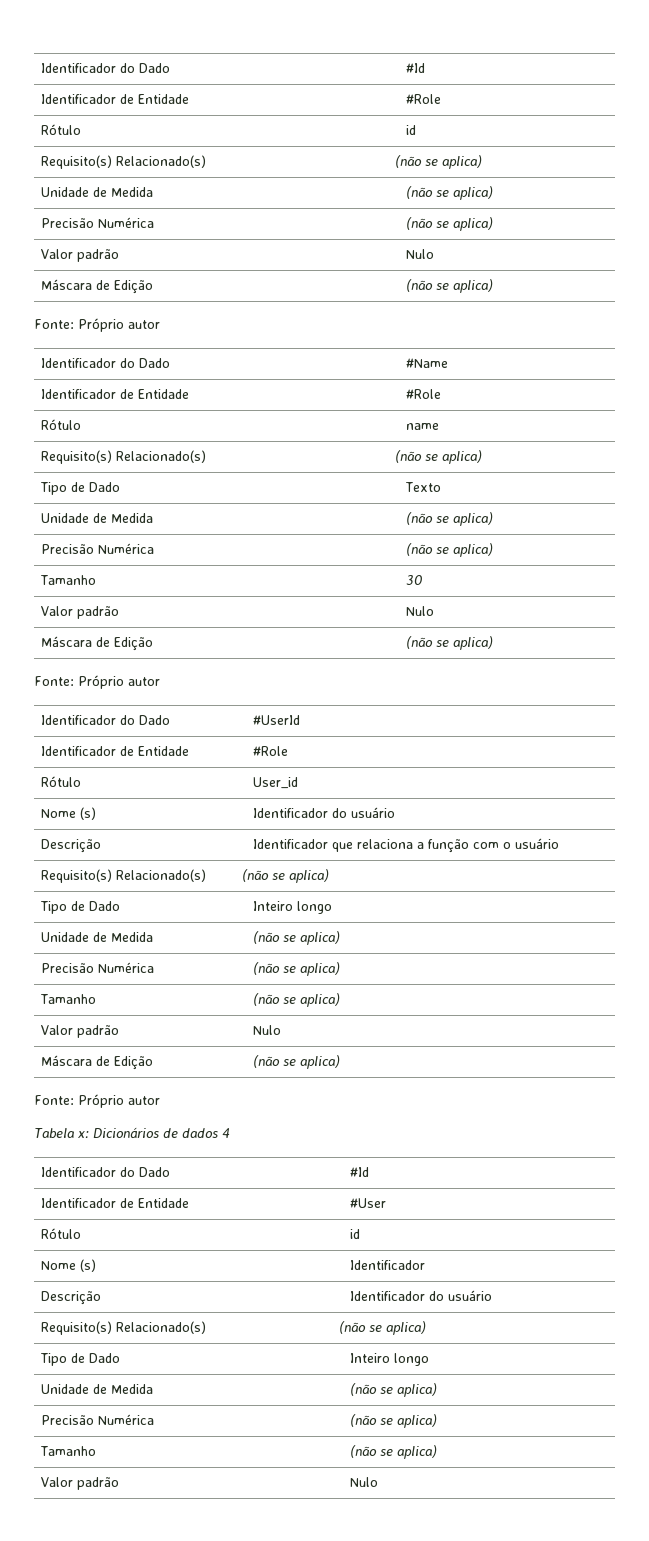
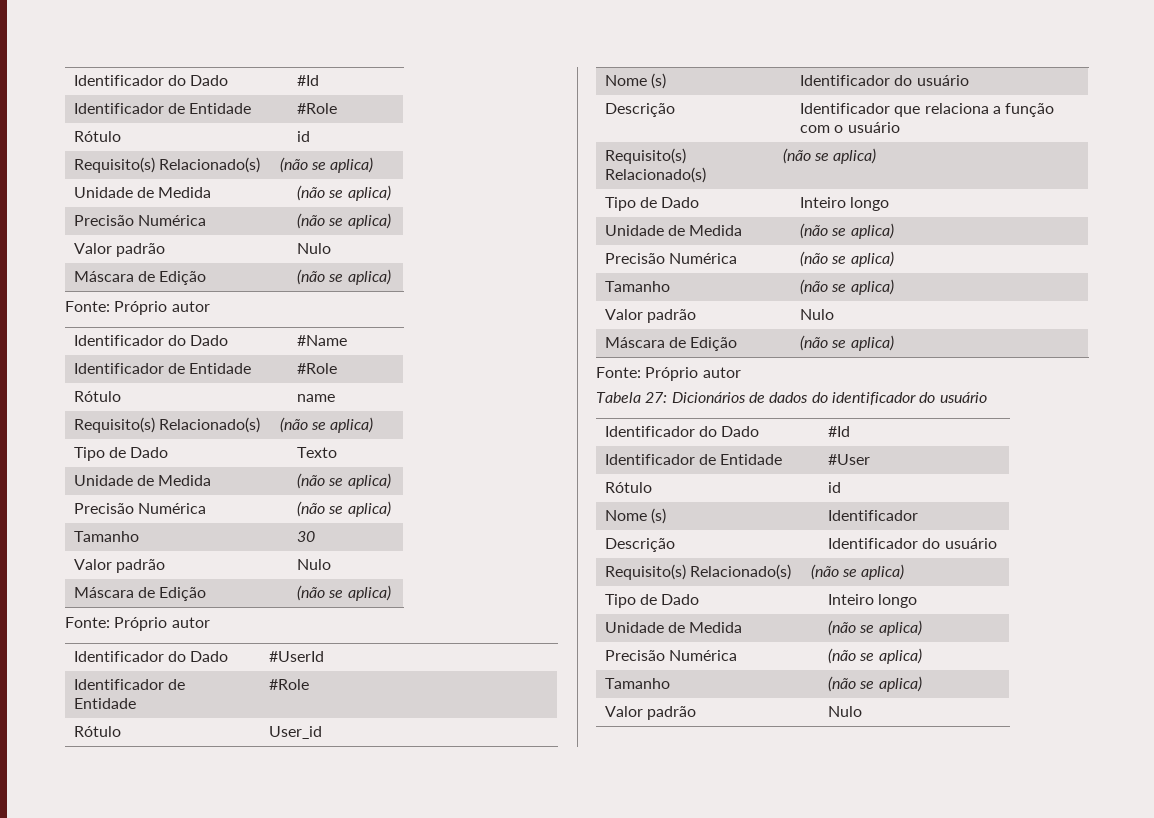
[77,1131,89,1139] x: -> [645,392,668,403] 27:
[221,1128,230,1138] 4 -> [811,392,987,405] do identificador do usuário

